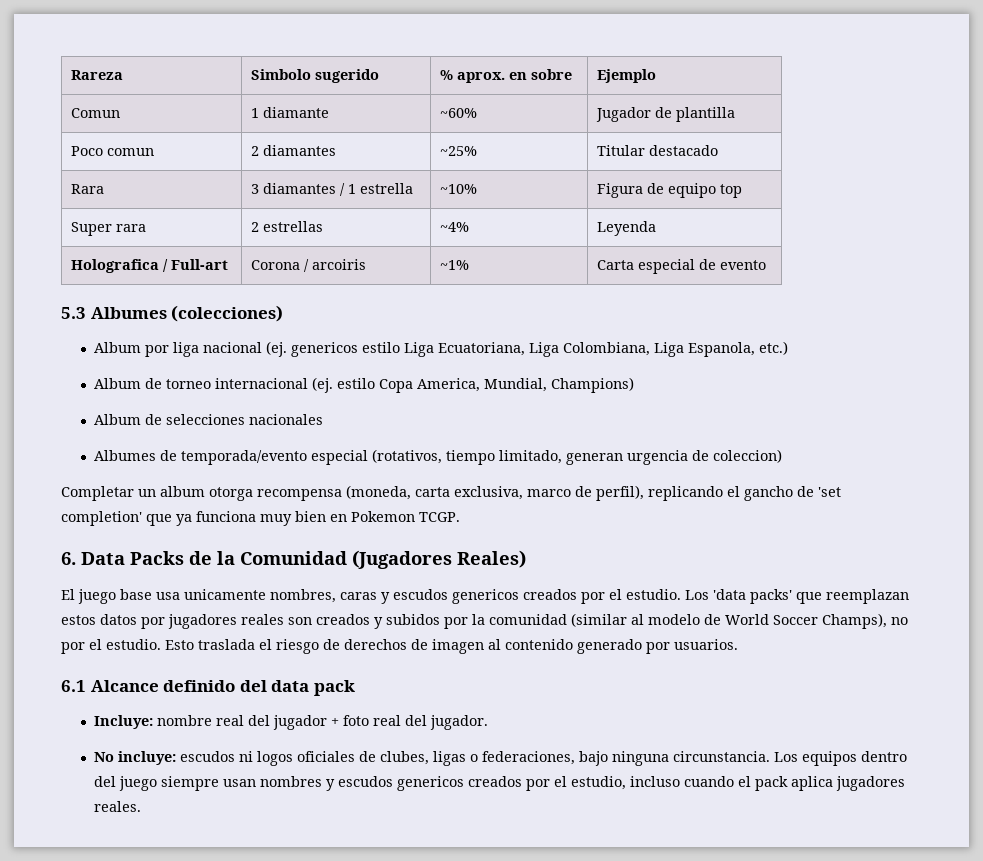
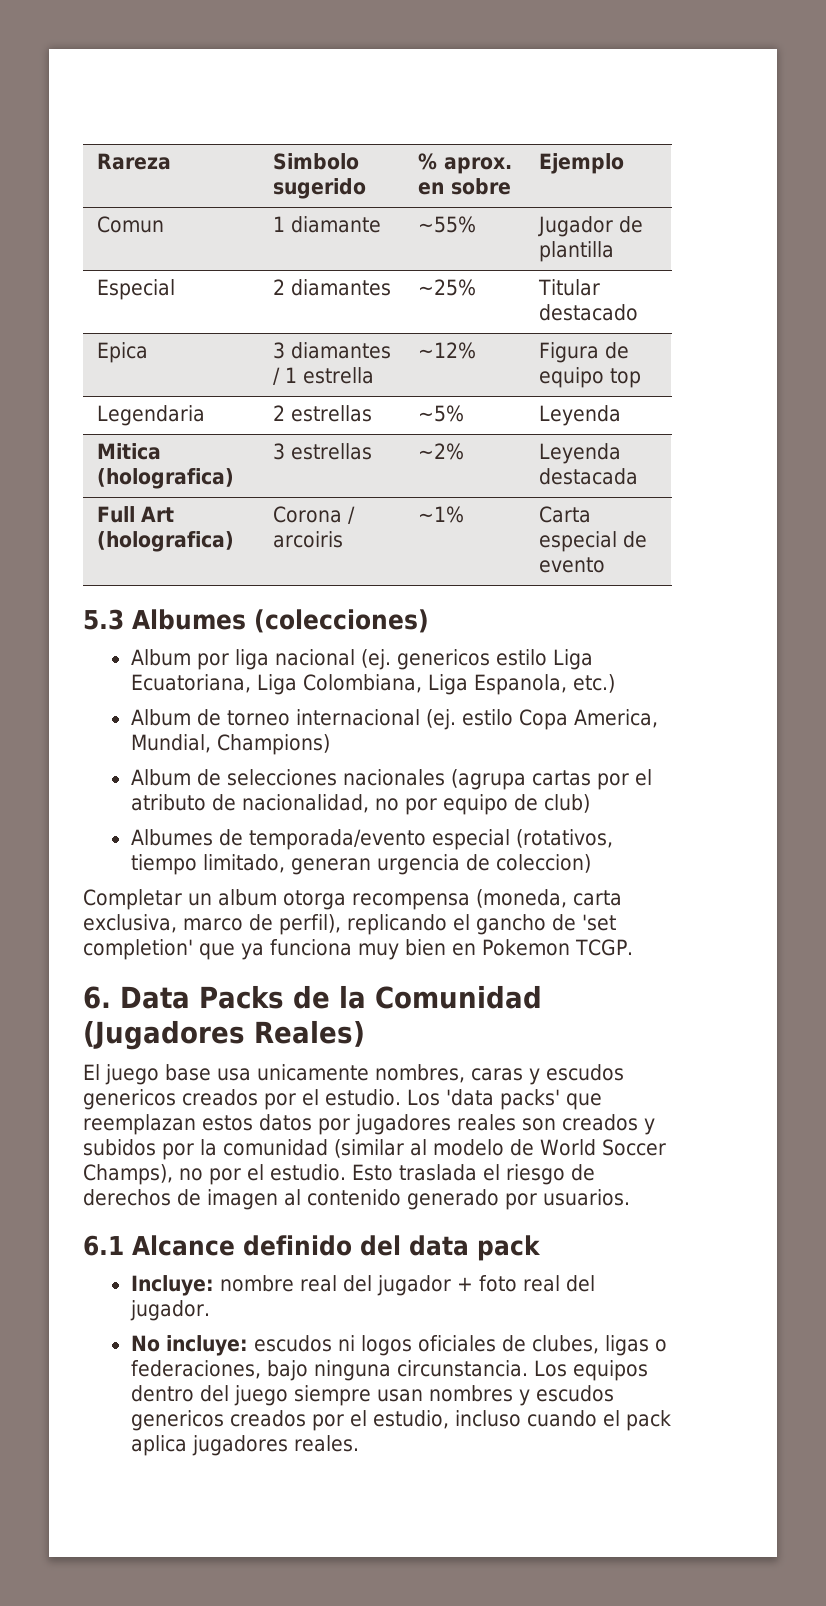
[440,108,478,118] ~60% -> [417,216,476,233] ~55%
[71,146,155,156] Poco comun -> [96,279,175,300] Especial
[71,184,105,194] Rara -> [96,342,148,363] Epica
[440,184,478,194] ~10% -> [417,342,476,359] ~12%
[71,222,147,236] Super rara -> [96,405,205,426] Legendaria
[440,222,470,232] ~4% -> [417,405,464,422] ~5%
[71,259,229,273] Holografica / Full-art -> [96,443,161,460] [96,468,234,489] [272,443,372,460] [417,443,464,460] [538,443,621,464] [538,468,638,485] [96,506,174,523] [96,531,234,552] Mitica (holografica) | 3 estrellas | ~2% | Leyenda destacada // Full Art (holografica)
(324, 419) none -> [450,769,652,790] [130,794,590,815] (agrupa cartas por el atributo de nacionalidad, no por equipo de club)

